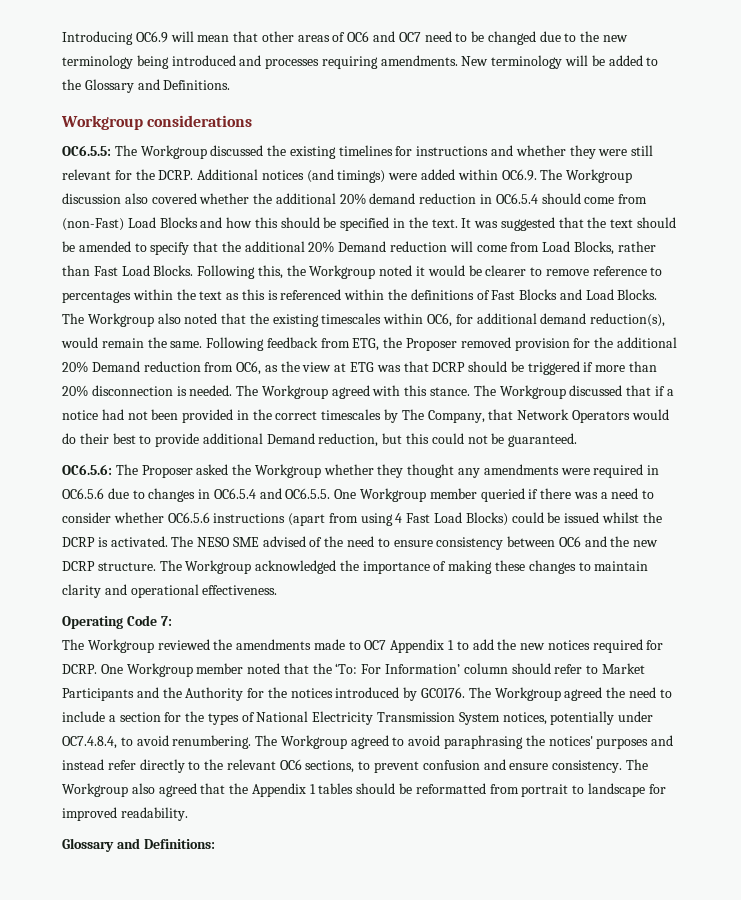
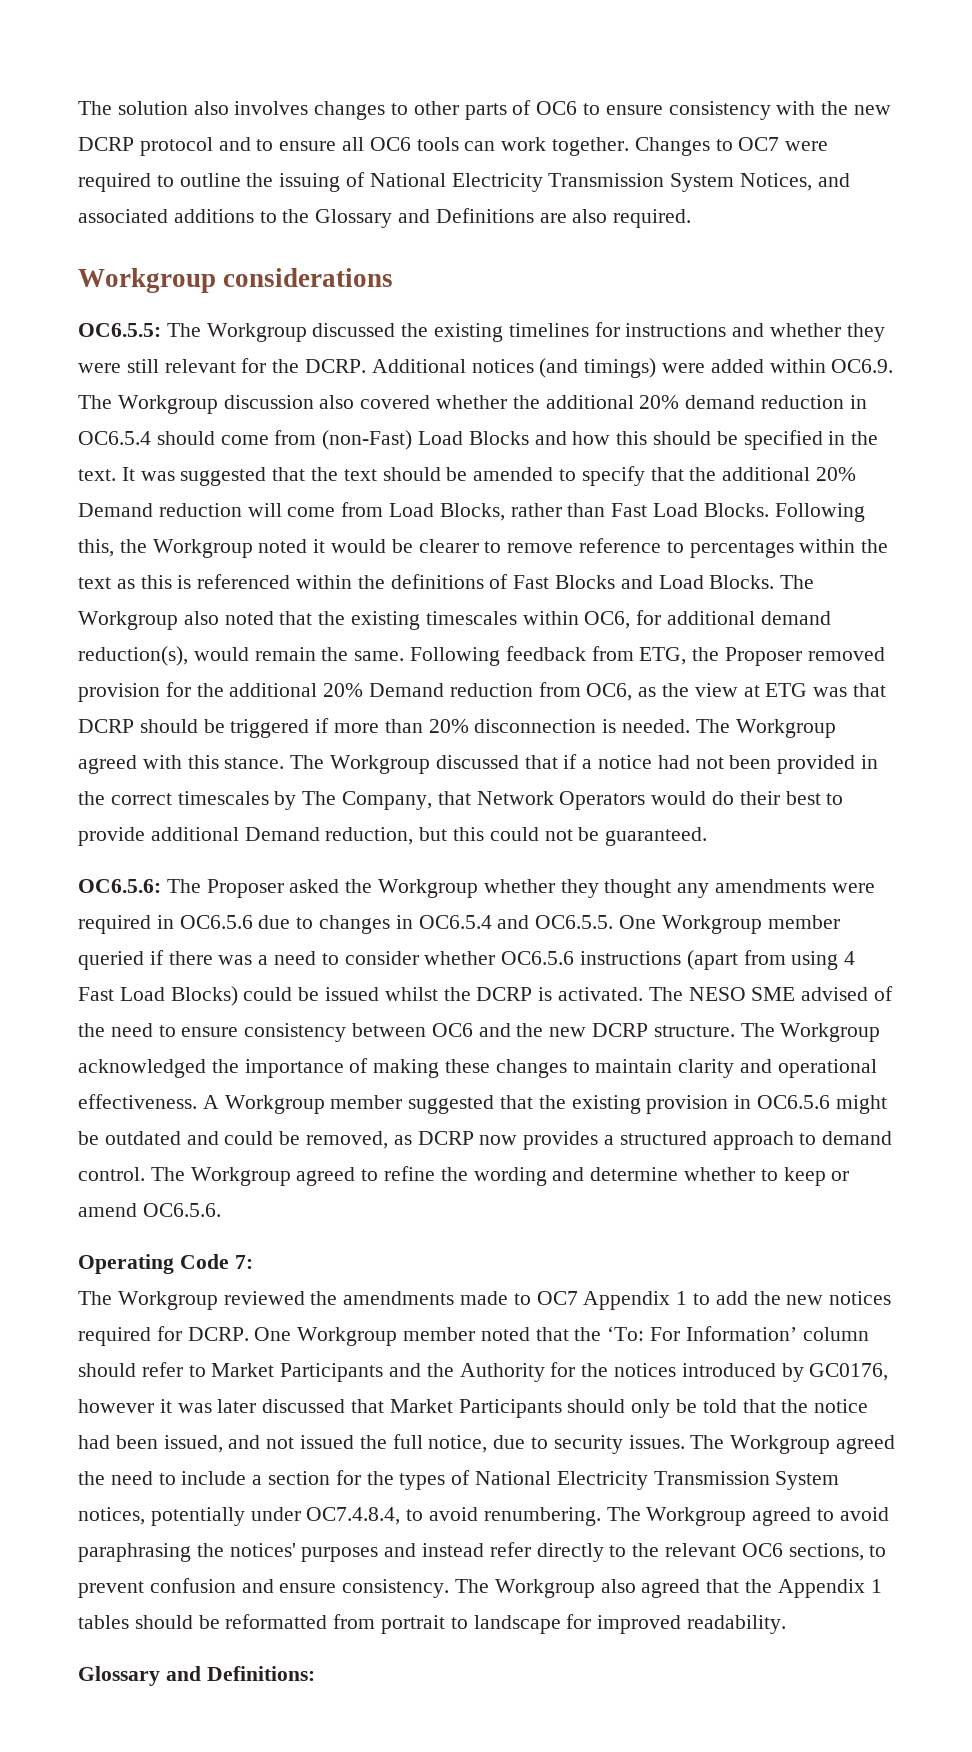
[62,31,629,45] [62,55,659,69] [62,79,231,93] Introducing OC6.9 will mean that other areas of OC6 and OC7 need to be changed due to the new terminology being introduced and processes requiring amendments. New terminology will be added to the Glossary and Definitions. -> [78,100,892,120] [78,137,829,156] [78,172,850,192] [78,208,692,228] The solution also involves changes to other parts of OC6 to ensure consistency with the new DCRP protocol and to ensure all OC6 tools can work together. Changes to OC7 were required to outline the issuing of National Electricity Transmission System Notices, and associated additions to the Glossary and Definitions are also required.
(278, 590) none -> [202,1095,887,1114] [78,1131,893,1150] [78,1166,850,1186] [78,1203,221,1217] A Workgroup member suggested that the existing provision in OC6.5.6 might be outdated and could be removed, as DCRP now provides a structured approach to demand control. The Workgroup agreed to refine the wording and determine whether to keep or amend OC6.5.6.
[421,687,466,698] GC0176. -> [809,1363,889,1381] [78,1399,869,1418] [78,1434,685,1454] GC0176, however it was later discussed that Market Participants should only be told that the notice had been issued, and not issued the full notice, due to security issues.

